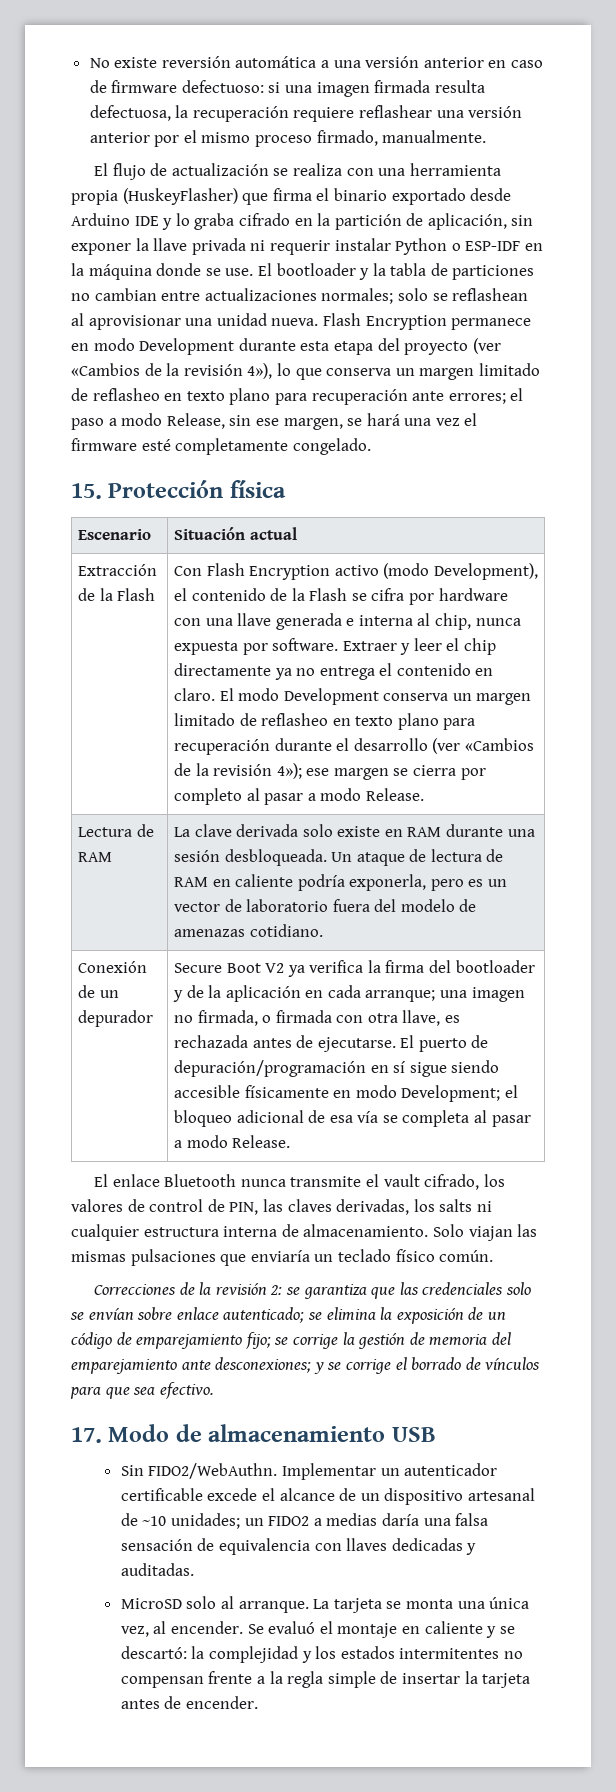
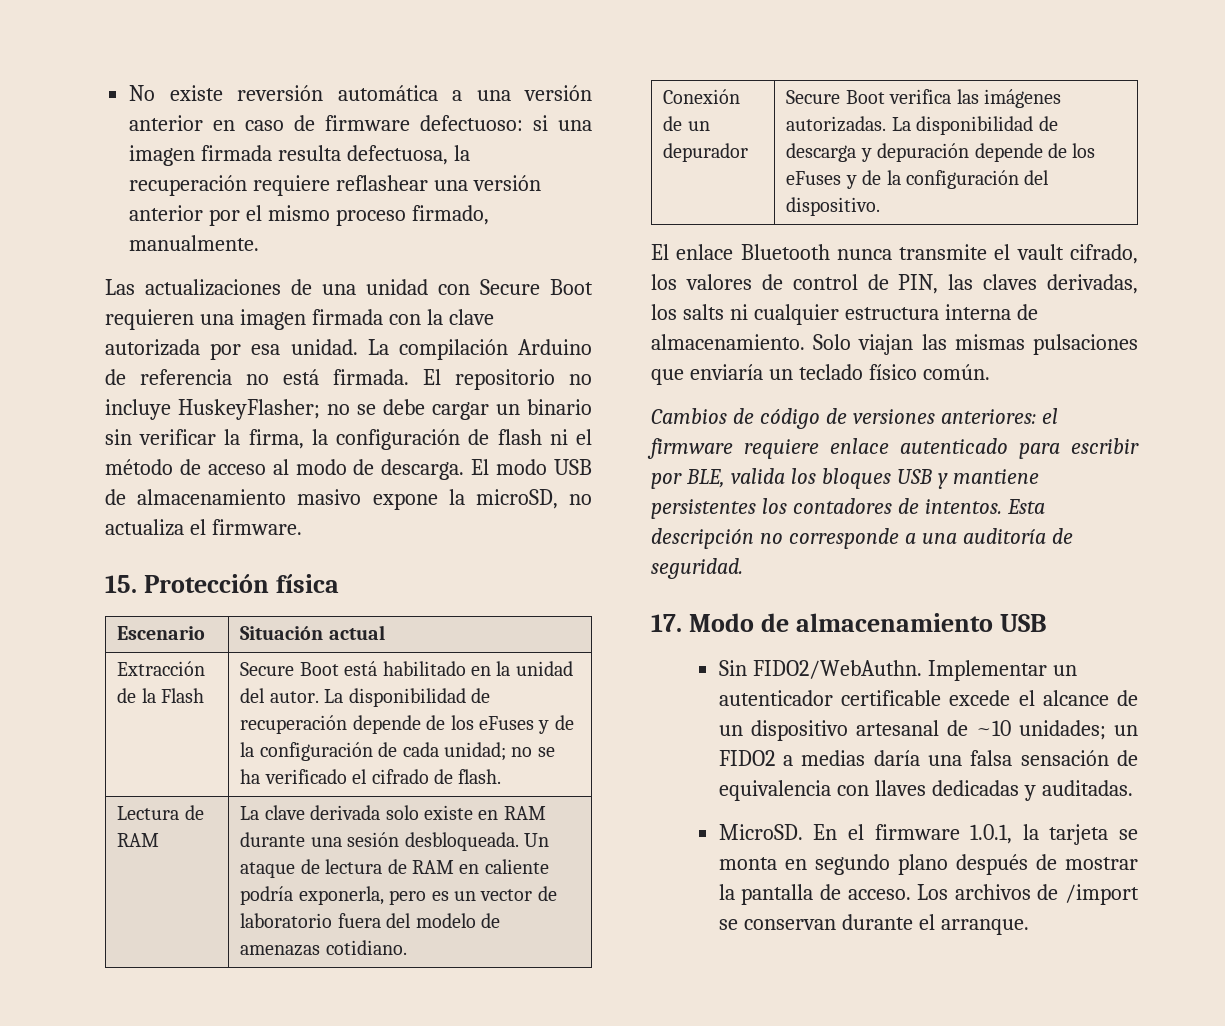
[94,163,501,180] [71,188,512,205] [71,213,534,230] [71,238,543,255] [71,263,535,280] [71,288,529,304] [71,313,532,330] [71,338,501,355] [71,363,540,380] [71,388,524,405] [71,413,478,430] [71,438,371,455] El flujo de actualización se realiza con una herramienta propia (HuskeyFlasher) que firma el binario exportado desde Arduino IDE y lo graba cifrado en la partición de aplicación, sin exponer la llave privada ni requerir instalar Python o ESP-IDF en la máquina donde se use. El bootloader y la tabla de particiones no cambian entre actualizaciones normales; solo se reflashean al aprovisionar una unidad nueva. Flash Encryption permanece en modo Development durante esta etapa del proyecto (ver «Cambios de la revisión 4»), lo que conserva un margen limitado de reflasheo en texto plano para recuperación ante errores; el paso a modo Release, sin ese margen, se hará una vez el firmware esté completamente congelado. -> [105,279,593,296] [105,309,494,330] [105,339,592,360] [105,369,592,390] [105,399,592,420] [105,429,592,450] [105,459,593,480] [105,489,593,510] [105,519,302,536] Las actualizaciones de una unidad con Secure Boot requieren una imagen firmada con la clave autorizada por esa unidad. La compilación Arduino de referencia no está firmada. El repositorio no incluye HuskeyFlasher; no se debe cargar un binario sin verificar la firma, la configuración de flash ni el método de acceso al modo de descarga. El modo USB de almacenamiento masivo expone la microSD, no actualiza el firmware.
[173,563,538,580] [173,588,508,605] [173,613,521,630] [173,638,497,655] [173,663,494,680] [173,688,532,705] [173,713,476,730] [173,738,534,755] [173,763,486,780] [173,788,424,805] Con Flash Encryption activo (modo Development), el contenido de la Flash se cifra por hardware con una llave generada e interna al chip, nunca expuesta por software. Extraer y leer el chip directamente ya no entrega el contenido en claro. El modo Development conserva un margen limitado de reflasheo en texto plano para recuperación durante el desarrollo (ver «Cambios de la revisión 4»); ese margen se cierra por completo al pasar a modo Release. -> [240,661,573,676] [240,688,491,707] [240,715,574,734] [240,742,555,761] [240,769,502,784] Secure Boot está habilitado en la unidad del autor. La disponibilidad de recuperación depende de los eFuses y de la configuración de cada unidad; no se ha verificado el cifrado de flash.
[265,960,535,977] [172,985,525,1002] [173,1010,461,1026] [173,1035,489,1052] [173,1060,500,1077] [173,1085,518,1102] [173,1110,531,1127] [173,1135,291,1148] V2 ya verifica la firma del bootloader y de la aplicación en cada arranque; una imagen no firmada, o firmada con otra llave, es rechazada antes de ejecutarse. El puerto de depuración/programación en sí sigue siendo accesible físicamente en modo Development; el bloqueo adicional de esa vía se completa al pasar a modo Release. -> [889,89,1062,108] [786,116,1058,135] [786,143,1096,162] [786,170,1050,189] [786,197,881,216] verifica las imágenes autorizadas. La disponibilidad de descarga y depuración depende de los eFuses y de la configuración del dispositivo.
[94,1282,532,1299] [70,1307,506,1324] [71,1332,511,1349] [71,1357,541,1374] [70,1382,214,1399] Correcciones de la revisión 2: se garantiza que las credenciales solo se envían sobre enlace autenticado; se elimina la exposición de un código de emparejamiento fijo; se corrige la gestión de memoria del emparejamiento ante desconexiones; y se corrige el borrado de vínculos para que sea efectivo. -> [651,408,1058,429] [647,438,1139,459] [651,468,1039,489] [651,498,1045,519] [651,528,1073,549] [651,558,743,579] Cambios de código de versiones anteriores: el firmware requiere enlace autenticado para escribir por BLE, valida los bloques USB y mantiene persistentes los contadores de intentos. Esta descripción no corresponde a una auditoría de seguridad.
[120,1596,530,1613] [120,1621,515,1638] [120,1646,523,1663] [120,1671,531,1688] [120,1696,258,1709] MicroSD solo al arranque. La tarjeta se monta una única vez, al encender. Se evaluó el montaje en caliente y se descartó: la complejidad y los estados intermitentes no compensan frente a la regla simple de insertar la tarjeta antes de encender. -> [718,824,1138,845] [718,854,1138,875] [718,884,1139,905] [718,914,1029,935] MicroSD. En el firmware 1.0.1, la tarjeta se monta en segundo plano después de mostrar la pantalla de acceso. Los archivos de /import se conservan durante el arranque.

